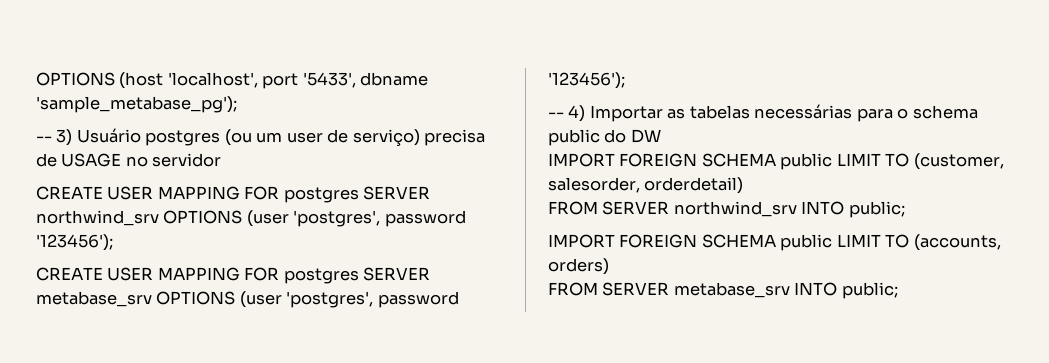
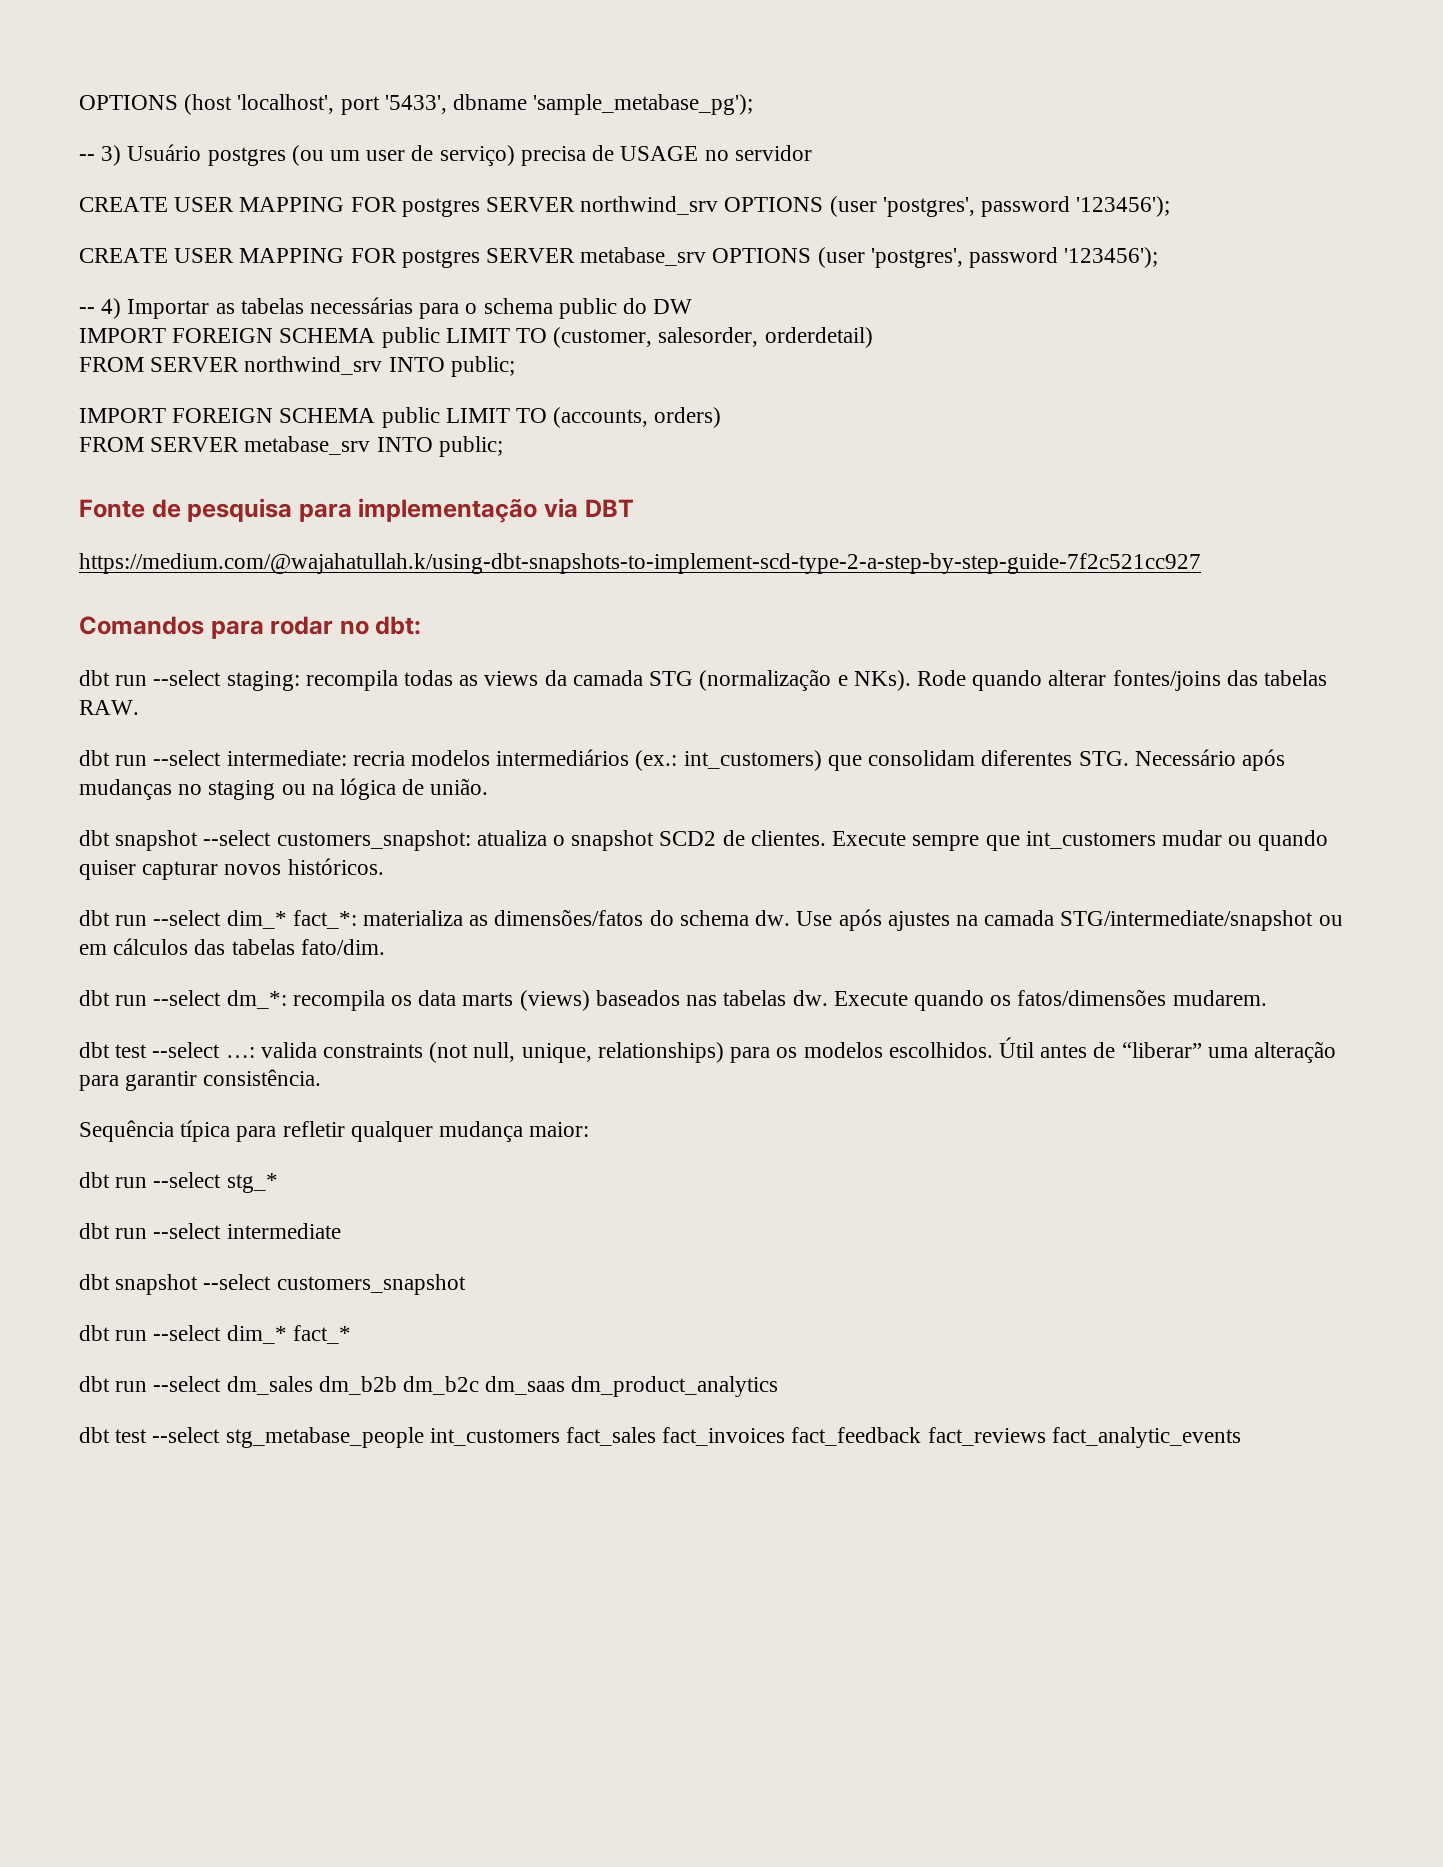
(898, 290) none -> [79,498,634,523] [79,553,1201,574] [79,616,422,639] [79,669,1327,691] [79,700,139,715] [79,749,1285,771] [79,778,489,800] [79,830,1329,851] [79,858,384,880] [79,909,1343,931] [79,938,385,955] [79,989,1267,1011] [79,1037,1336,1063] [79,1069,322,1091] [79,1120,590,1142] [79,1172,278,1193] [79,1223,341,1239] [79,1274,466,1295] [79,1325,351,1344] [79,1376,779,1397] [79,1427,1241,1448] // Fonte de pesquisa para implementação via DBT // https://medium.com/@wajahatullah.k/using-dbt-snapshots-to-implement-scd-type-2-a-step-by-step-guide-7f2c521cc927 // Comandos para rodar no dbt: // dbt run --select staging: recompila todas as views da camada STG (normalização e NKs). Rode quando alterar fontes/joins das tabelas RAW. // dbt run --select intermediate: recria modelos intermediários (ex.: int_customers) que consolidam diferentes STG. Necessário após mudanças no staging ou na lógica de união. // dbt snapshot --select customers_snapshot: atualiza o snapshot SCD2 de clientes. Execute sempre que int_customers mudar ou quando quiser capturar novos históricos. // dbt run --select dim_* fact_*: materializa as dimensões/fatos do schema dw. Use após ajustes na camada STG/intermediate/snapshot ou em cálculos das tabelas fato/dim. // dbt run --select dm_*: recompila os data marts (views) baseados nas tabelas dw. Execute quando os fatos/dimensões mudarem. // dbt test --select …: valida constraints (not null, unique, relationships) para os modelos escolhidos. Útil antes de “liberar” uma alteração para garantir consistência. // Sequência típica para refletir qualquer mudança maior: // dbt run --select stg_* // dbt run --select intermediate // dbt snapshot --select customers_snapshot // dbt run --select dim_* fact_* // dbt run --select dm_sales dm_b2b dm_b2c dm_saas dm_product_analytics // dbt test --select stg_metabase_people int_customers fact_sales fact_invoices fact_feedback fact_reviews fact_analytic_events

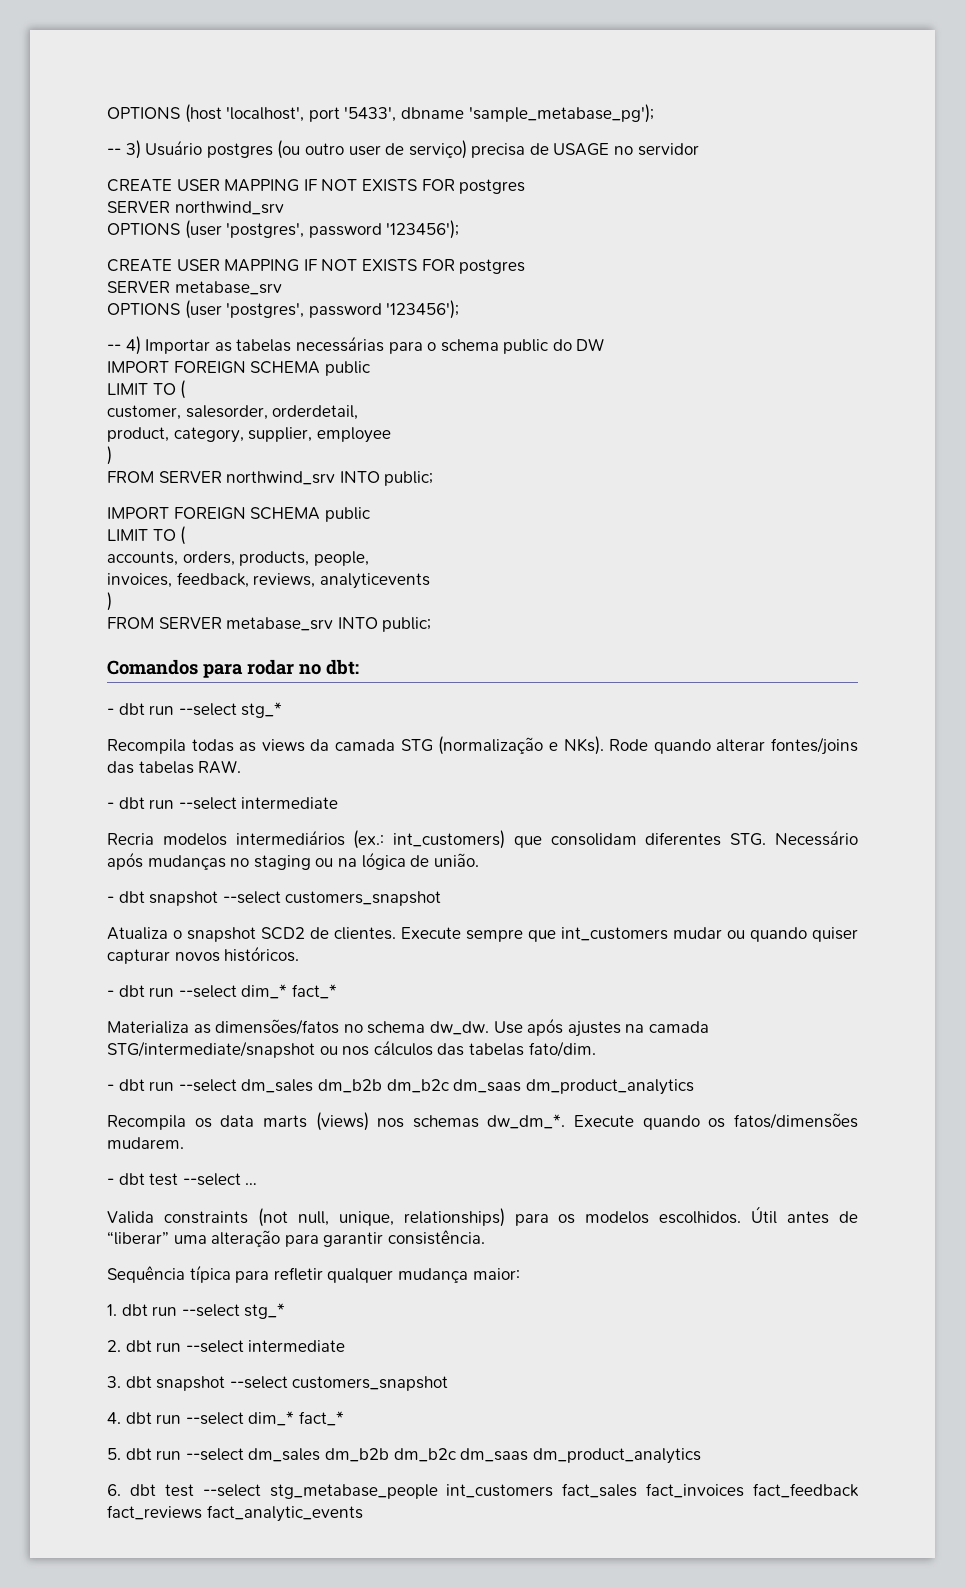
[330,150,361,161] um -> [304,143,344,155] outro
[350,196,719,217] FOR postgres SERVER northwind_srv -> [303,179,526,194] [107,201,284,215] IF NOT EXISTS FOR postgres // SERVER northwind_srv //
[350,247,707,268] FOR postgres SERVER metabase_srv -> [303,259,526,274] [107,281,282,295] IF NOT EXISTS FOR postgres // SERVER metabase_srv //
[445,327,873,348] LIMIT TO (customer, salesorder, orderdetail) -> [107,380,186,399] [107,405,359,420] [107,427,391,443] [107,446,112,465] // LIMIT TO ( // customer, salesorder, orderdetail, // product, category, supplier, employee // )
[445,407,722,428] LIMIT TO (accounts, orders) -> [107,526,186,545] [107,551,369,566] [107,572,430,589] [107,592,112,611] // LIMIT TO ( // accounts, orders, products, people, // invoices, feedback, reviews, analyticevents // )
[79,498,634,523] [79,553,1201,574] // Fonte de pesquisa para implementação via DBT // https://medium.com/@wajahatullah.k/using-dbt-snapshots-to-implement-scd-type-2-a-step-by-step-guide-7f2c521cc927 -> (432, 624) none
[79,670,398,691] dbt run --select staging: recompila -> [107,702,283,718] [107,739,186,754] - dbt run --select stg_* // Recompila
[79,750,405,766] dbt run --select intermediate: recria -> [107,797,339,810] [107,833,154,845] - dbt run --select intermediate // Recria
[79,830,547,851] dbt snapshot --select customers_snapshot: atualiza -> [107,891,442,906] [107,927,168,940] - dbt snapshot --select customers_snapshot // Atualiza
[79,909,791,929] dbt run --select dim_* fact_*: materializa as dimensões/fatos do schema dw. -> [107,984,337,999] [107,1019,489,1035] - dbt run --select dim_* fact_* // Materializa as dimensões/fatos no schema dw_dw.
[79,944,107,955] em -> [342,1046,370,1056] nos
[79,990,828,1011] dbt run --select dm_*: recompila os data marts (views) baseados nas tabelas dw. -> [107,1079,694,1095] [107,1112,566,1131] - dbt run --select dm_sales dm_b2b dm_b2c dm_saas dm_product_analytics // Recompila os data marts (views) nos schemas dw_dm_*.
[79,1042,317,1058] dbt test --select …: valida -> [107,1173,258,1186] [107,1211,154,1224] - dbt test --select … // Valida
[79,1172,278,1193] [79,1223,341,1239] [79,1274,466,1295] [79,1325,351,1344] [79,1376,779,1397] dbt run --select stg_* // dbt run --select intermediate // dbt snapshot --select customers_snapshot // dbt run --select dim_* fact_* // dbt run --select dm_sales dm_b2b dm_b2c dm_saas dm_product_analytics // -> [107,1303,286,1319] [107,1340,346,1353] [107,1376,449,1391] [107,1411,344,1426] [107,1448,701,1464] [107,1484,121,1496] 1. dbt run --select stg_* // 2. dbt run --select intermediate // 3. dbt snapshot --select customers_snapshot // 4. dbt run --select dim_* fact_* // 5. dbt run --select dm_sales dm_b2b dm_b2c dm_saas dm_product_analytics // 6.

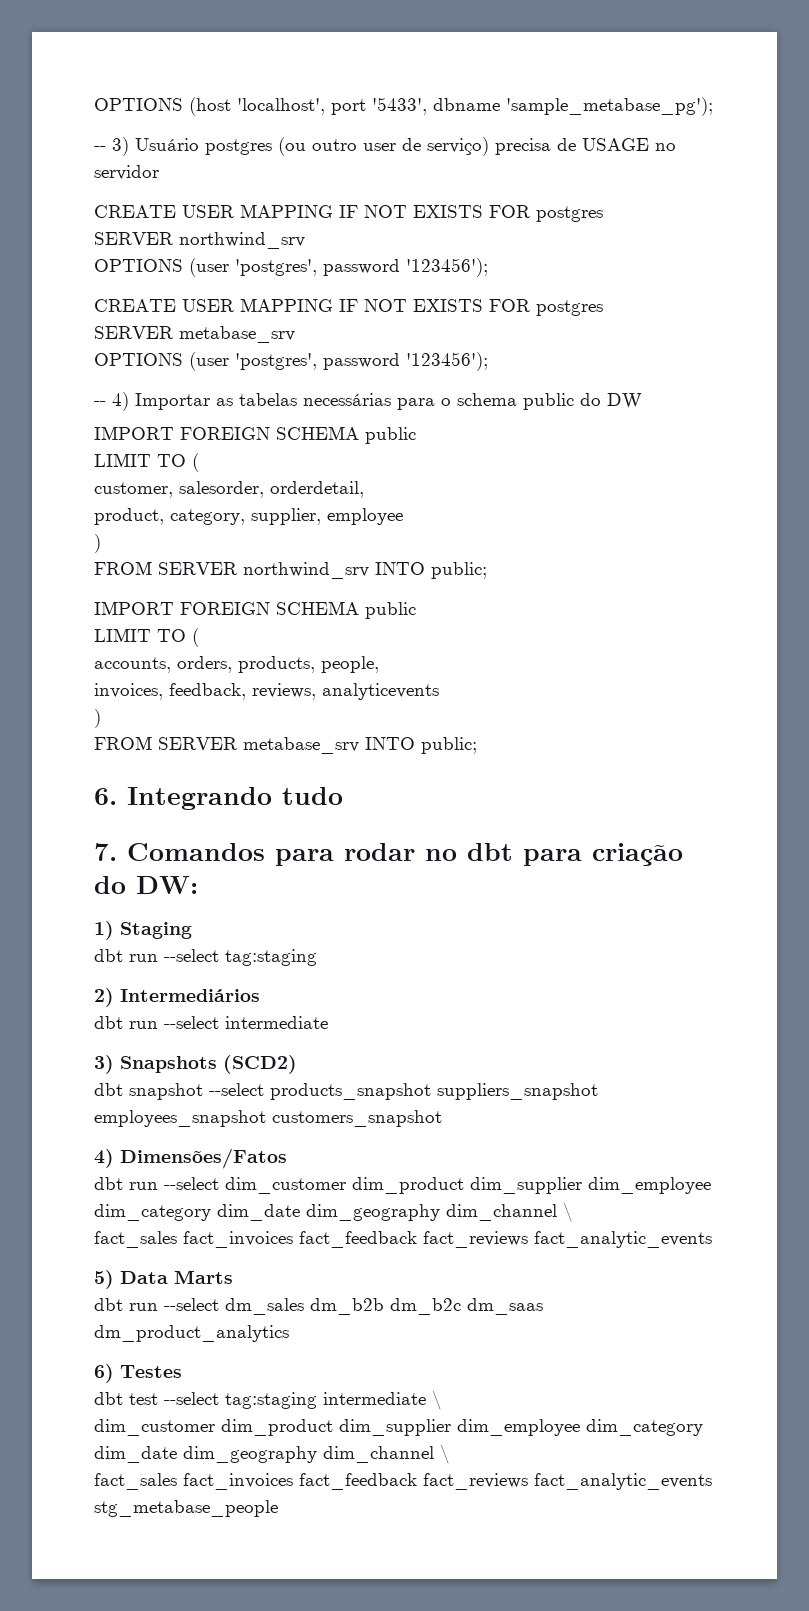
[107,659,359,678] [107,702,283,718] [107,736,858,755] [107,760,242,774] [107,797,339,810] [107,830,858,849] [107,852,479,870] [107,891,442,906] [107,927,858,942] [107,946,300,964] [107,984,337,999] [107,1018,709,1037] [107,1040,596,1058] [107,1079,694,1095] [107,1112,858,1131] [107,1137,184,1149] [107,1173,258,1186] [107,1206,858,1227] [107,1230,485,1247] [107,1265,520,1283] [107,1303,286,1319] [107,1340,346,1353] [107,1376,449,1391] [107,1411,344,1426] [107,1448,701,1464] [107,1483,859,1499] [107,1505,363,1522] Comandos para rodar no dbt: // - dbt run --select stg_* // Recompila todas as views da camada STG (normalização e NKs). Rode quando alterar fontes/joins das tabelas RAW. // - dbt run --select intermediate // Recria modelos intermediários (ex.: int_customers) que consolidam diferentes STG. Necessário após mudanças no staging ou na lógica de união. // - dbt snapshot --select customers_snapshot // Atualiza o snapshot SCD2 de clientes. Execute sempre que int_customers mudar ou quando quiser capturar novos históricos. // - dbt run --select dim_* fact_* // Materializa as dimensões/fatos no schema dw_dw. Use após ajustes na camada STG/intermediate/snapshot ou nos cálculos das tabelas fato/dim. // - dbt run --select dm_sales dm_b2b dm_b2c dm_saas dm_product_analytics // Recompila os data marts (views) nos schemas dw_dm_*. Execute quando os fatos/dimensões mudarem. // - dbt test --select … // Valida constraints (not null, unique, relationships) para os modelos escolhidos. Útil antes de “liberar” uma alteração para garantir consistência. // Sequência típica para refletir qualquer mudança maior: // 1. dbt run --select stg_* // 2. dbt run --select intermediate // 3. dbt snapshot --select customers_snapshot // 4. dbt run --select dim_* fact_* // 5. dbt run --select dm_sales dm_b2b dm_b2c dm_saas dm_product_analytics // 6. dbt test --select stg_metabase_people int_customers fact_sales fact_invoices fact_feedback fact_reviews fact_analytic_events -> [94,787,343,810] [94,843,683,866] [94,876,198,894] [94,921,192,940] [94,949,317,966] [94,988,260,1007] [94,1016,328,1029] [94,1055,297,1074] [94,1083,598,1100] [94,1110,442,1127] [94,1148,287,1169] [94,1177,711,1194] [94,1202,573,1222] [94,1231,712,1248] [94,1270,233,1289] [94,1298,543,1315] [94,1325,289,1342] [94,1364,182,1383] [94,1390,442,1410] [94,1419,703,1436] [94,1444,450,1464] [94,1473,712,1490] [94,1500,278,1517] 6. Integrando tudo // 7. Comandos para rodar no dbt para criação do DW: // 1) Staging // dbt run --select tag:staging // 2) Intermediários // dbt run --select intermediate // 3) Snapshots (SCD2) // dbt snapshot --select products_snapshot suppliers_snapshot employees_snapshot customers_snapshot // 4) Dimensões/Fatos // dbt run --select dim_customer dim_product dim_supplier dim_employee dim_category dim_date dim_geography dim_channel \ // fact_sales fact_invoices fact_feedback fact_reviews fact_analytic_events // 5) Data Marts // dbt run --select dm_sales dm_b2b dm_b2c dm_saas dm_product_analytics // 6) Testes // dbt test --select tag:staging intermediate \ // dim_customer dim_product dim_supplier dim_employee dim_category dim_date dim_geography dim_channel \ // fact_sales fact_invoices fact_feedback fact_reviews fact_analytic_events stg_metabase_people

